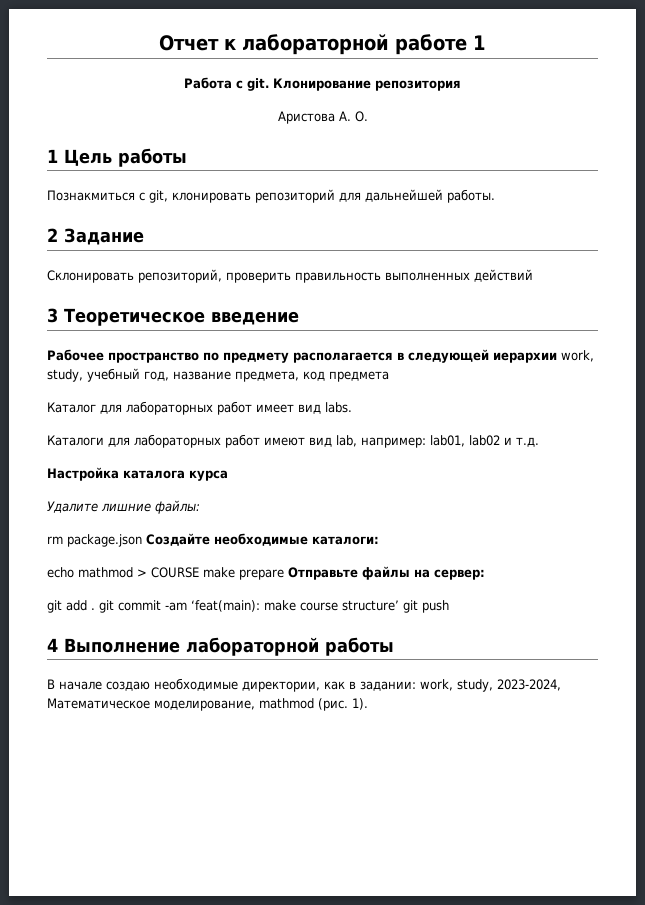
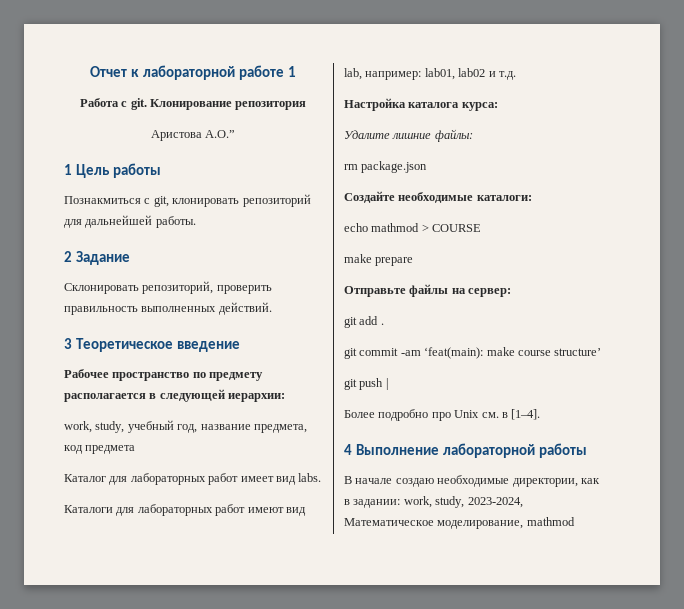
[338,111,368,122] А. О. -> [205,130,236,138] А.О.”
[474,269,533,282] действий -> [218,302,272,315] действий.
[493,352,557,363] иерархии -> [228,393,286,402] иерархии: //
[189,470,228,481] курса -> [461,102,498,111] курса:
(142, 540) none -> (428, 167) //
(199, 572) none -> (482, 228) //
(284, 574) none -> (414, 261) //
(95, 609) none -> (384, 324) //
(399, 605) none -> (602, 352) //
(449, 606) none -> [385,378,389,390] [344,409,541,421] | // Более подробно про Unix см. в [1–4].
[318,698,368,711] (рис. 1). -> (575, 521) none

